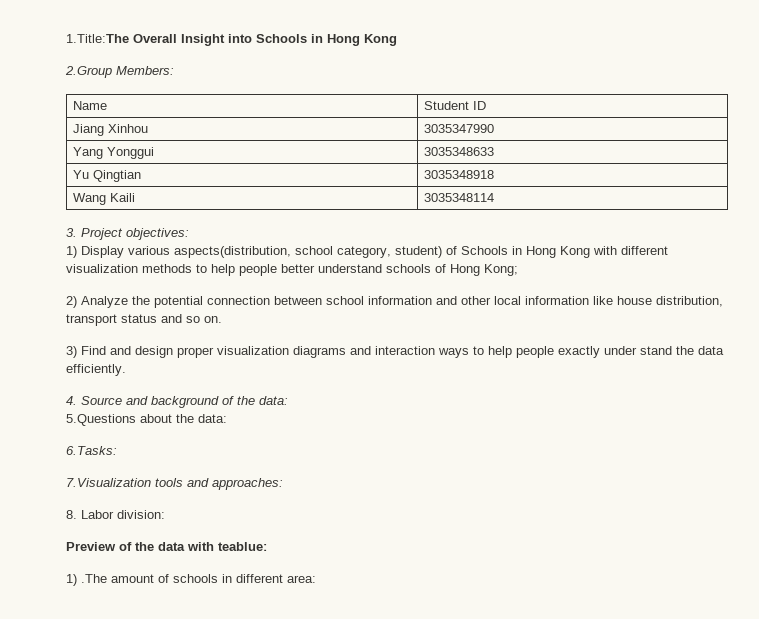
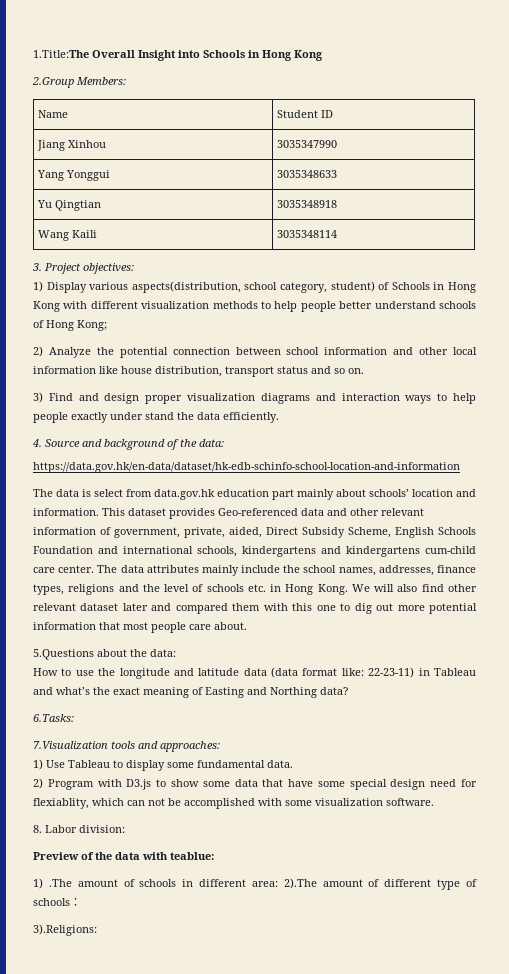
[66,414,227,426] 5.Questions about the data: -> [33,462,460,473] [33,489,476,500] [33,508,424,519] [33,527,476,538] [33,546,476,557] [33,565,477,576] [33,584,477,595] [33,603,477,614] [33,622,247,633] [33,649,176,660] [33,667,476,679] [33,687,348,698] https://data.gov.hk/en-data/dataset/hk-edb-schinfo-school-location-and-information // The data is select from data.gov.hk education part mainly about schools’ location and information. This dataset provides Geo-referenced data and other relevant information of government, private, aided, Direct Subsidy Scheme, English Schools Foundation and international schools, kindergartens and kindergartens cum-child care center. The data attributes mainly include the school names, addresses, finance types, religions and the level of schools etc. in Hong Kong. We will also find other relevant dataset later and compared them with this one to dig out more potential information that most people care about. // 5.Questions about the data: // How to use the longitude and latitude data (data format like: 22-23-11) in Tableau and what’s the exact meaning of Easting and Northing data?
(283, 484) none -> [33,759,293,771] [33,778,477,790] [33,798,434,809] // 1) Use Tableau to display some fundamental data. // 2) Program with D3.js to show some data that have some special design need for flexiablity, which can not be accomplished with some visualization software.
(316, 579) none -> [283,878,478,890] [33,898,81,906] [33,924,97,936] 2).The amount of different type of schools： // 3).Religions:

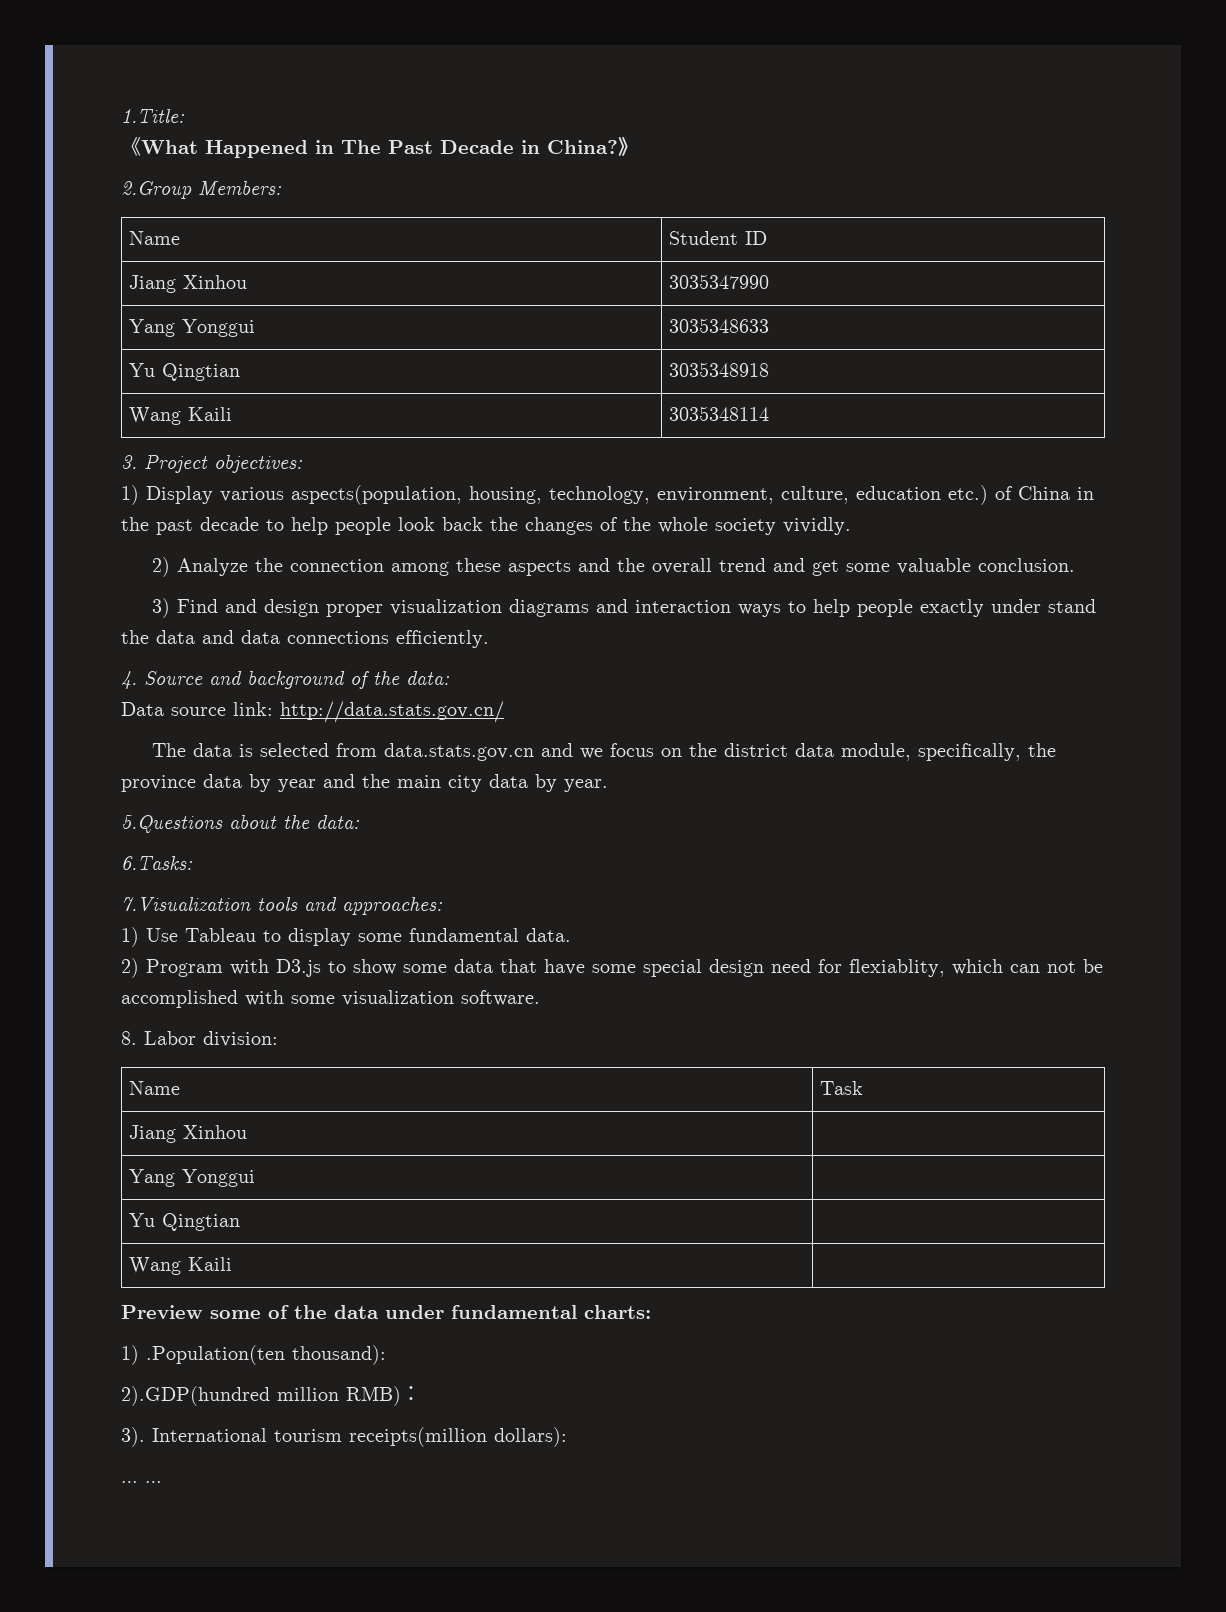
[33,50,323,61] 1.Title:The Overall Insight into Schools in Hong Kong -> [121,108,185,123] [121,137,638,158] 1.Title: // 《What Happened in The Past Decade in China?》
[131,281,477,293] [33,301,476,312] [33,320,107,331] [33,346,477,358] [33,366,364,377] aspects(distribution, school category, student) of Schools in Hong Kong with different visualization methods to help people better understand schools of Hong Kong; // 2) Analyze the potential connection between school information and other local information like house distribution, transport status and so on. -> [291,485,1094,505] [121,517,851,535] [151,557,1075,577] aspects(population, housing, technology, environment, culture, education etc.) of China in the past decade to help people look back the changes of the whole society vividly. // 2) Analyze the connection among these aspects and the overall trend and get some valuable conclusion.
(220, 416) none -> [202,630,389,644] and data connections
[33,462,460,473] https://data.gov.hk/en-data/dataset/hk-edb-schinfo-school-location-and-information -> [121,701,504,723] Data source link: http://data.stats.gov.cn/
[94,489,476,500] [33,508,424,519] [33,527,476,538] [33,546,476,557] [33,565,477,576] [33,584,477,595] [33,603,477,614] [33,622,247,633] [33,649,176,660] [33,667,476,679] [33,687,348,698] select from data.gov.hk education part mainly about schools’ location and information. This dataset provides Geo-referenced data and other relevant information of government, private, aided, Direct Subsidy Scheme, English Schools Foundation and international schools, kindergartens and kindergartens cum-child care center. The data attributes mainly include the school names, addresses, finance types, religions and the level of schools etc. in Hong Kong. We will also find other relevant dataset later and compared them with this one to dig out more potential information that most people care about. // 5.Questions about the data: // How to use the longitude and latitude data (data format like: 22-23-11) in Tableau and what’s the exact meaning of Easting and Northing data? -> [259,743,1056,761] [121,774,608,792] [121,814,360,833] selected from data.stats.gov.cn and we focus on the district data module, specifically, the province data by year and the main city data by year. // 5.Questions about the data:
(125, 829) none -> [129,1081,181,1095] [820,1081,864,1095] [129,1125,248,1143] [129,1169,256,1187] [129,1213,241,1231] [129,1257,233,1275] // Name | Task // Jiang Xinhou | // Yang Yonggui | // Yu Qingtian | // Wang Kaili |
(79, 856) none -> [210,1310,261,1319] some
[142,852,214,860] [33,878,478,890] [33,898,81,906] [33,924,97,936] with teablue: // 1) .The amount of schools in different area: 2).The amount of different type of schools： // 3).Religions: -> [385,1305,651,1319] [121,1345,386,1365] [121,1386,421,1406] [121,1427,567,1447] [121,1481,162,1483] under fundamental charts: // 1) .Population(ten thousand): // 2).GDP(hundred million RMB)： // 3). International tourism receipts(million dollars): // … …

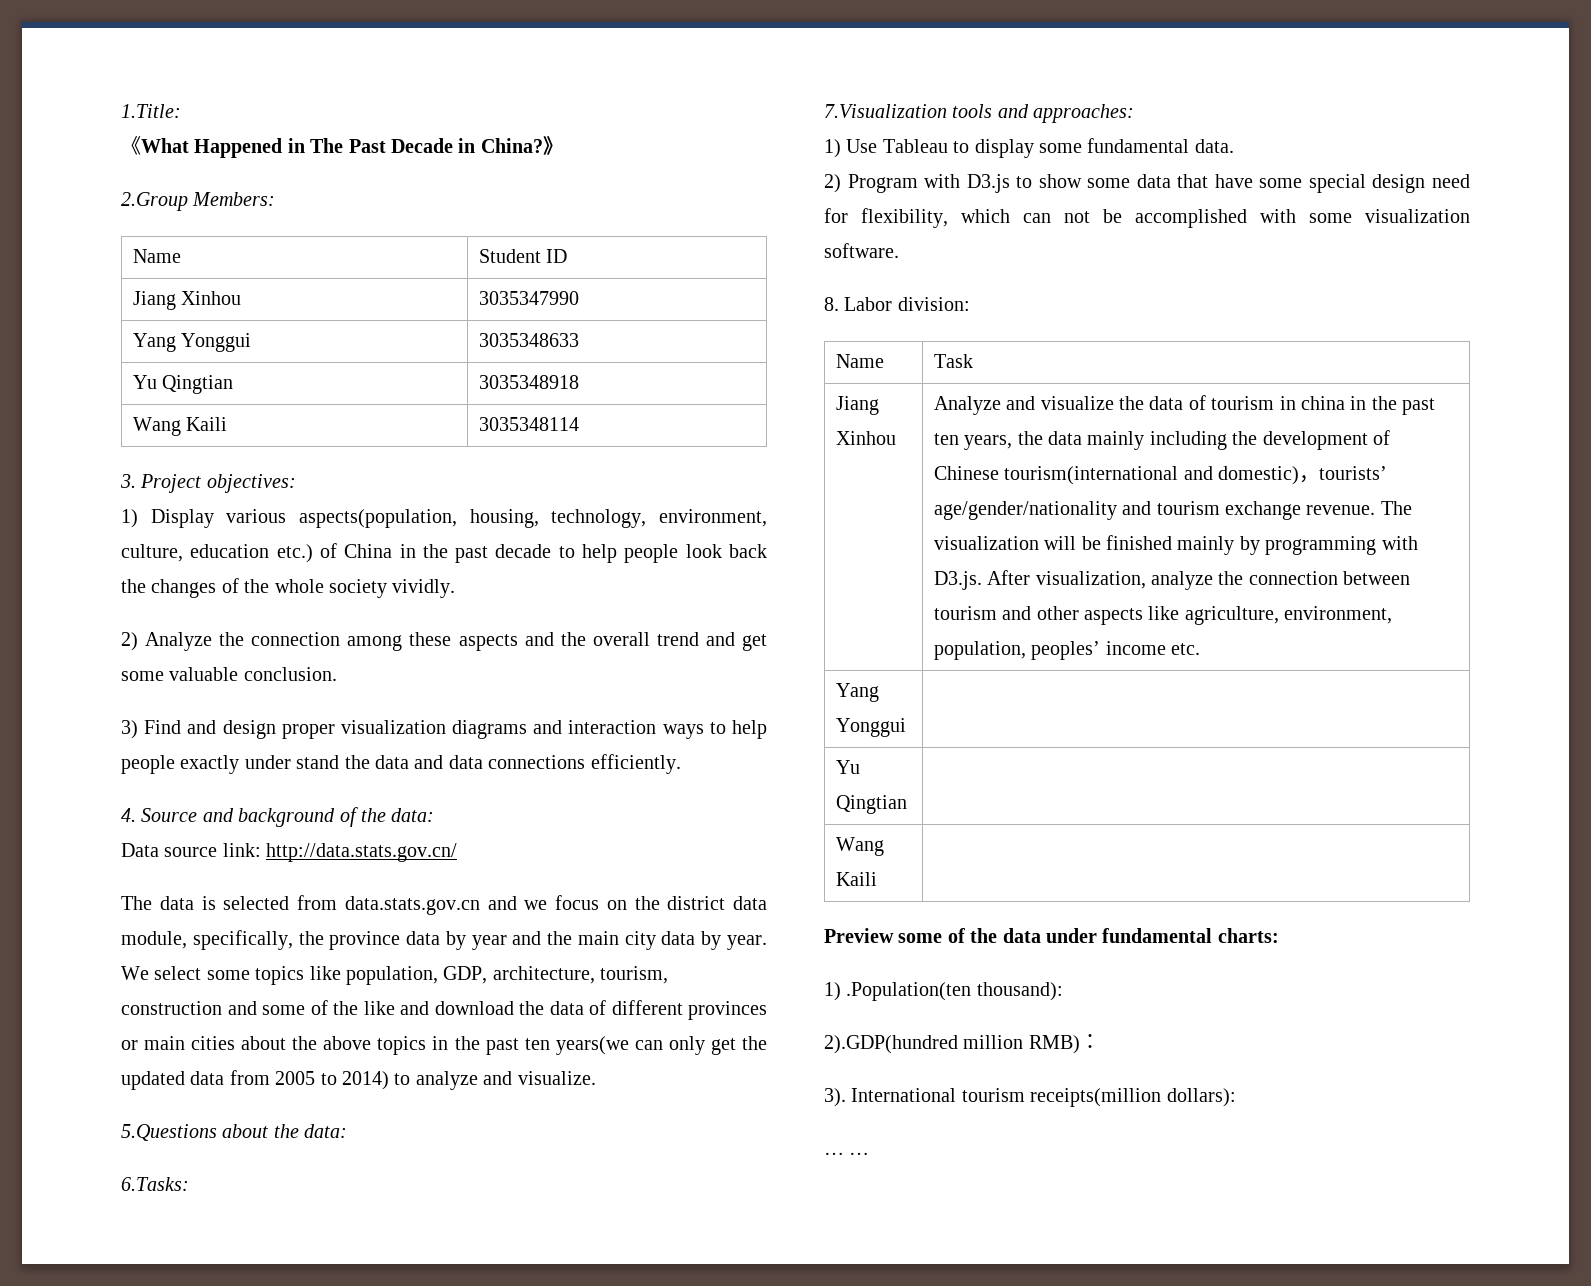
(608, 785) none -> [121,966,669,985] [121,1000,767,1020] [121,1036,768,1055] [121,1070,596,1090] We select some topics like population, GDP, architecture, tourism, construction and some of the like and download the data of different provinces or main cities about the above topics in the past ten years(we can only get the updated data from 2005 to 2014) to analyze and visualize.
[849,959,945,977] flexiablity, -> [861,208,948,228] flexibility,
(248, 1132) none -> [933,395,1436,415] [933,430,1390,450] [933,466,1387,485] [933,501,1412,520] [933,535,1418,555] [933,570,1411,590] [933,606,1393,625] [933,641,1200,660] Analyze and visualize the data of tourism in china in the past ten years, the data mainly including the development of Chinese tourism(international and domestic)，tourists’ age/gender/nationality and tourism exchange revenue. The visualization will be finished mainly by programming with D3.js. After visualization, analyze the connection between tourism and other aspects like agriculture, environment, population, peoples’ income etc.

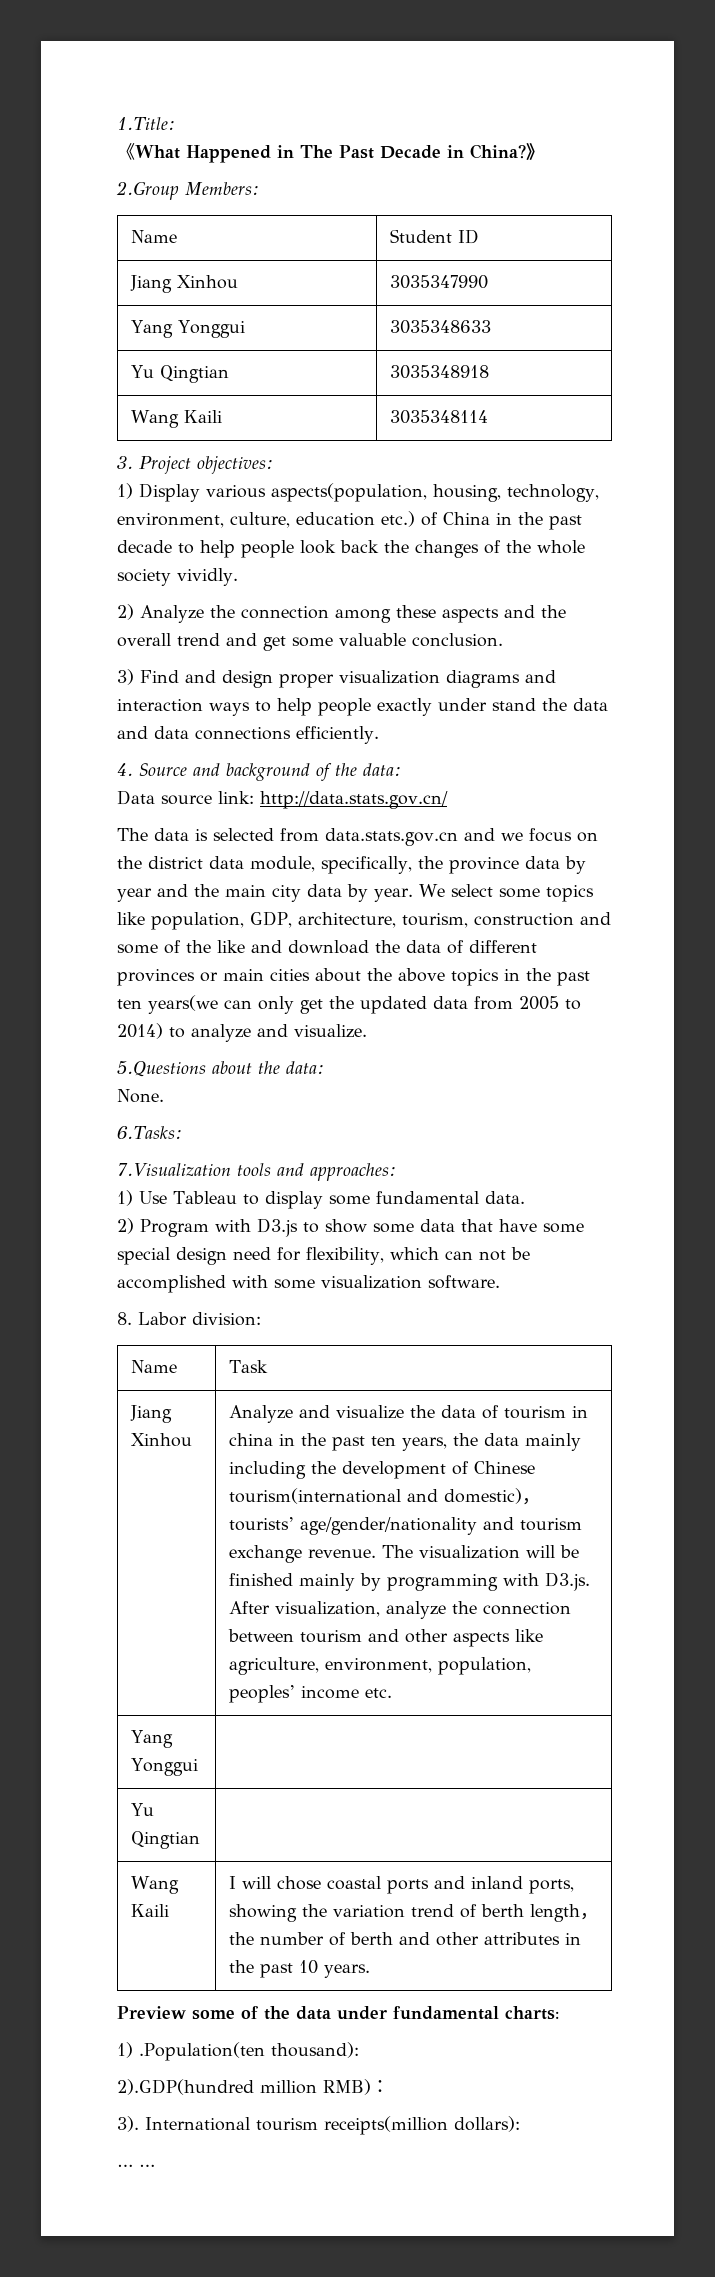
(348, 1131) none -> [117,1089,164,1103] // None.
(877, 879) none -> [228,1876,574,1894] [228,1904,598,1922] [228,1932,581,1946] [228,1960,370,1978] I will chose coastal ports and inland ports, showing the variation trend of berth length，the number of berth and other attributes in the past 10 years.

